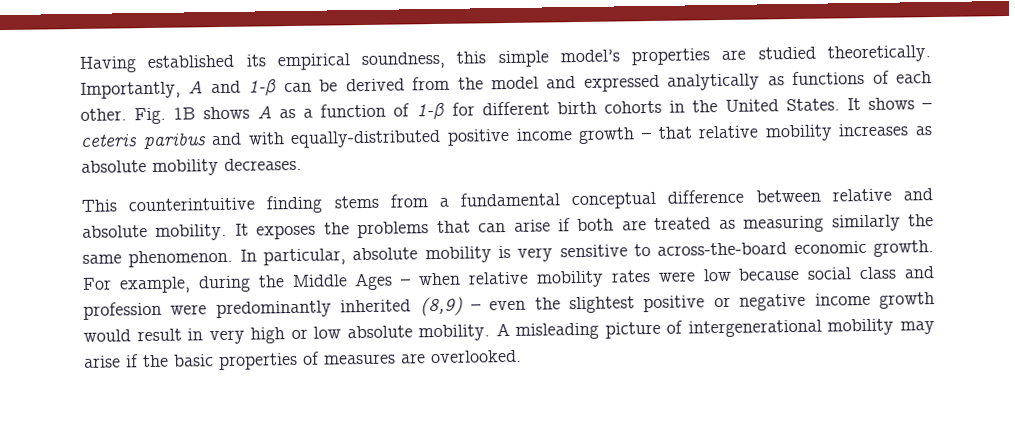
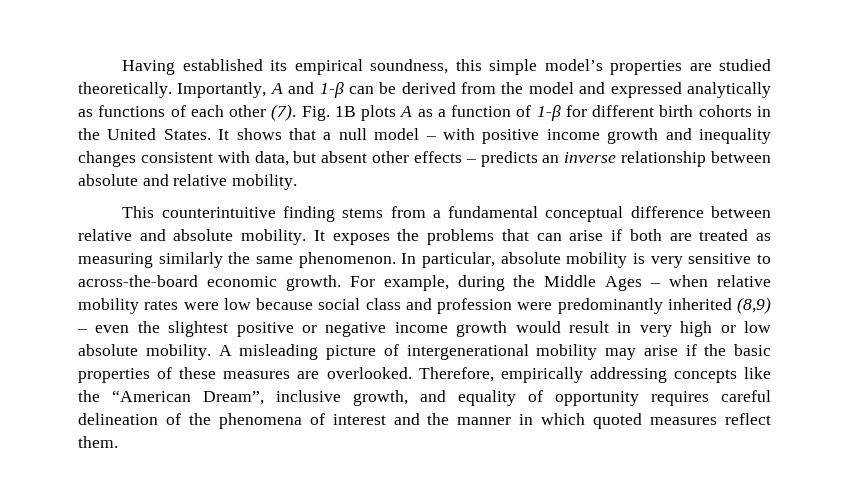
[80,108,127,121] other. -> [229,104,297,121] other (7).
[203,106,251,120] shows -> [361,105,397,121] plots
[921,103,932,110] [80,123,933,150] [81,157,302,176] – ceteris paribus and with equally-distributed positive income growth – that relative mobility increases as absolute mobility decreases. -> [289,128,771,144] [78,151,771,167] [78,174,298,190] that a null model – with positive income growth and inequality changes consistent with data, but absent other effects – predicts an inverse relationship between absolute and relative mobility.
(320, 358) none -> [179,367,217,379] these
(522, 356) none -> [418,367,772,383] [78,390,771,406] [78,413,771,429] [78,436,118,448] Therefore, empirically addressing concepts like the “American Dream”, inclusive growth, and equality of opportunity requires careful delineation of the phenomena of interest and the manner in which quoted measures reflect them.

